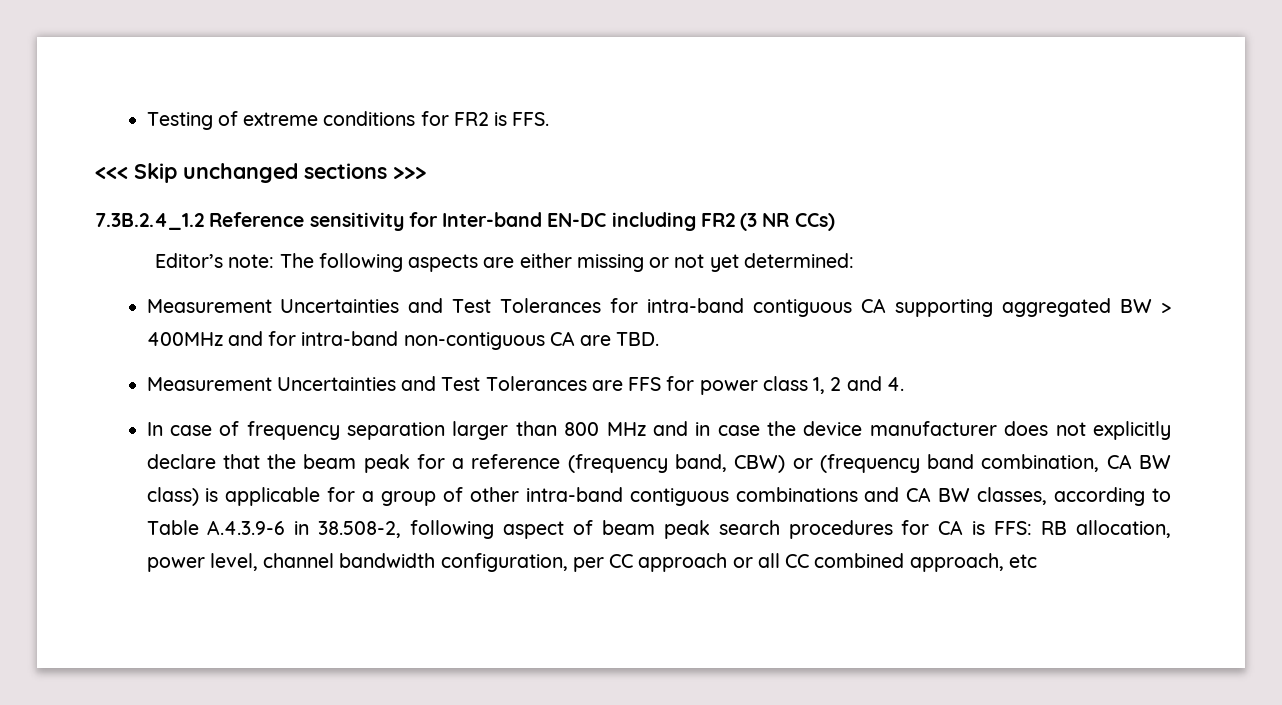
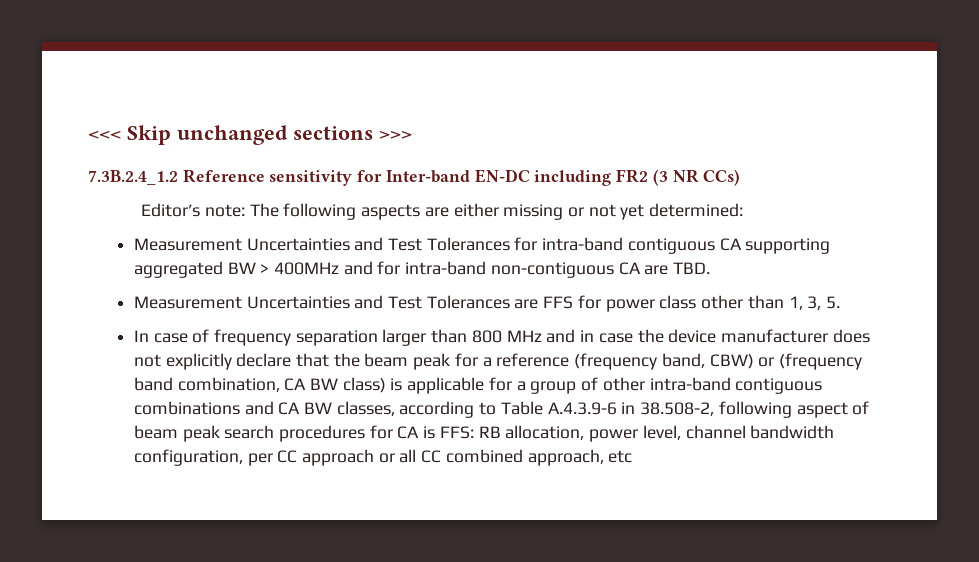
[146,111,550,130] Testing of extreme conditions for FR2 is FFS. // -> (88, 135) none
[813,376,904,394] 1, 2 and 4. -> [701,295,841,310] other than 1, 3, 5.

